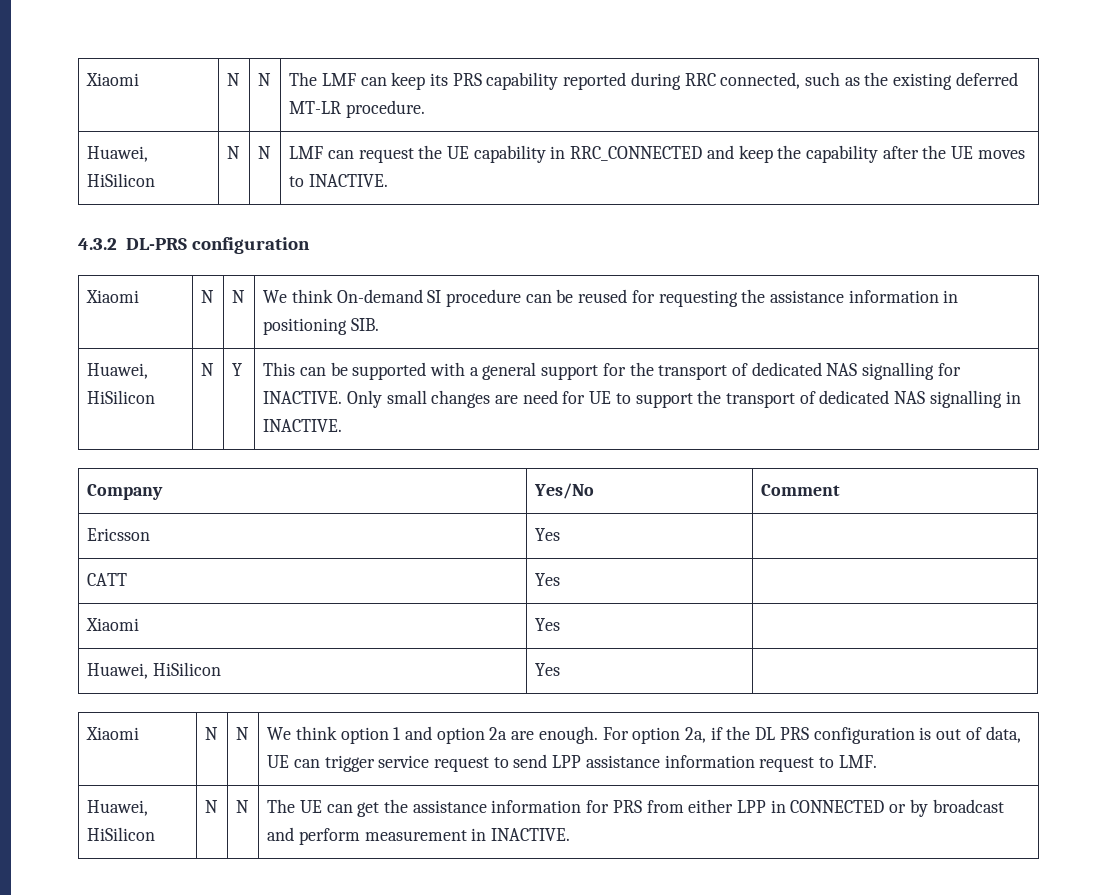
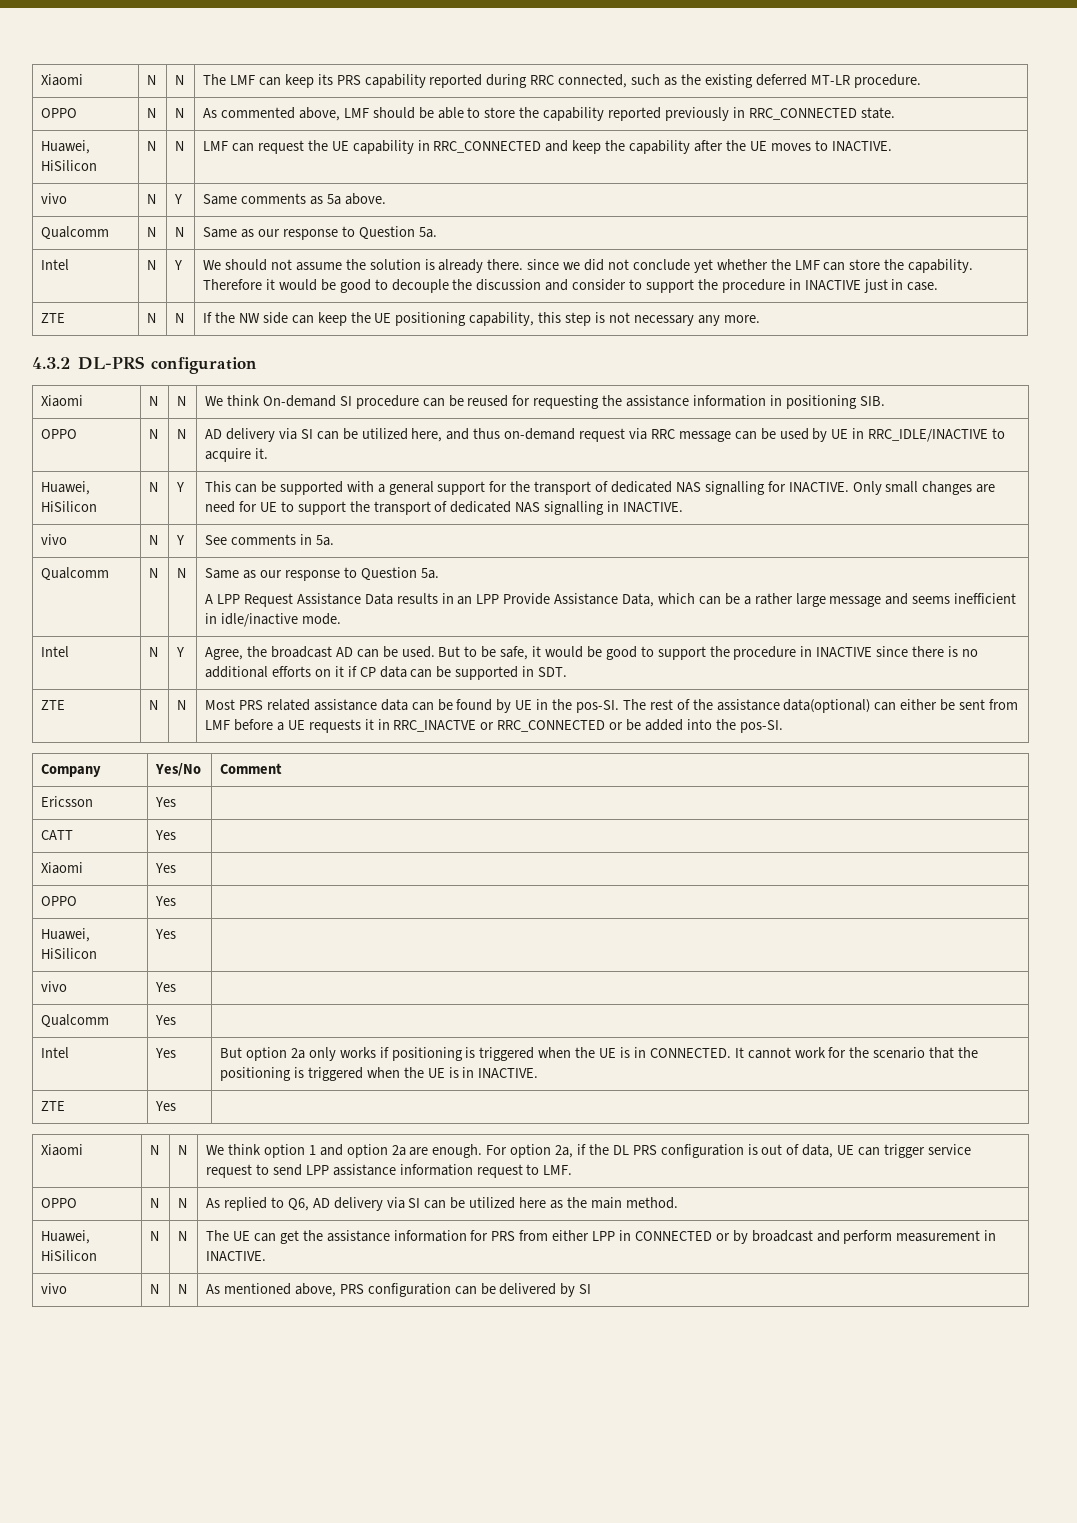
(425, 109) none -> [41,108,78,118] [147,108,157,118] [175,108,185,118] [203,107,895,121] // OPPO | N | N | As commented above, LMF should be able to store the capability reported previously in RRC_CONNECTED state.
(388, 180) none -> [41,193,68,204] [147,194,157,204] [174,194,183,204] [203,193,386,205] [41,226,110,240] [147,227,157,237] [175,227,185,237] [203,226,437,240] [41,259,70,270] [147,260,157,270] [174,260,183,270] [203,259,974,273] [203,279,939,293] [41,313,66,323] [147,313,157,323] [175,313,185,323] [203,312,760,326] // vivo | N | Y | Same comments as 5a above. // Qualcomm | N | N | Same as our response to Question 5a. // Intel | N | Y | We should not assume the solution is already there. since we did not conclude yet whether the LMF can store the capability. Therefore it would be good to decouple the discussion and consider to support the procedure in INACTIVE just in case. // ZTE | N | N | If the NW side can keep the UE positioning capability, this step is not necessary any more.
(379, 324) none -> [41,429,78,439] [149,429,159,439] [177,429,187,439] [205,428,1006,442] [205,448,268,462] // OPPO | N | N | AD delivery via SI can be utilized here, and thus on-demand request via RRC message can be used by UE in RRC_IDLE/INACTIVE to acquire it.
(343, 425) none -> [41,534,68,545] [149,535,159,545] [176,535,185,545] [205,534,334,546] [41,567,110,581] [149,568,159,578] [177,568,187,578] [205,567,439,581] [205,593,1017,607] [205,613,341,627] [41,646,70,657] [149,647,159,657] [176,647,185,657] [205,646,978,660] [205,666,568,680] [41,700,66,710] [149,700,159,710] [177,700,187,710] [205,699,1019,713] [205,719,783,733] // vivo | N | Y | See comments in 5a. // Qualcomm | N | N | Same as our response to Question 5a. // A LPP Request Assistance Data results in an LPP Provide Assistance Data, which can be a rather large message and seems inefficient in idle/inactive mode. // Intel | N | Y | Agree, the broadcast AD can be used. But to be safe, it would be good to support the procedure in INACTIVE since there is no additional efforts on it if CP data can be supported in SDT. // ZTE | N | N | Most PRS related assistance data can be found by UE in the pos-SI. The rest of the assistance data(optional) can either be sent from LMF before a UE requests it in RRC_INACTVE or RRC_CONNECTED or be added into the pos-SI.
(561, 624) none -> [41,896,78,906] [155,896,177,906] // OPPO | Yes |
(561, 669) none -> [41,981,68,992] [155,982,177,992] [41,1014,110,1028] [155,1015,177,1025] [41,1047,70,1058] [155,1048,177,1058] [220,1047,979,1061] [220,1067,539,1081] [41,1101,66,1111] [155,1101,177,1111] // vivo | Yes | // Qualcomm | Yes | // Intel | Yes | But option 2a only works if positioning is triggered when the UE is in CONNECTED. It cannot work for the scenario that the positioning is triggered when the UE is in INACTIVE. // ZTE | Yes |
(877, 761) none -> [41,1198,78,1208] [150,1198,160,1208] [178,1198,188,1208] [206,1197,678,1211] // OPPO | N | N | As replied to Q6, AD delivery via SI can be utilized here as the main method.
(570, 834) none -> [41,1283,68,1294] [150,1284,160,1294] [178,1284,188,1294] [206,1283,592,1297] // vivo | N | N | As mentioned above, PRS configuration can be delivered by SI

